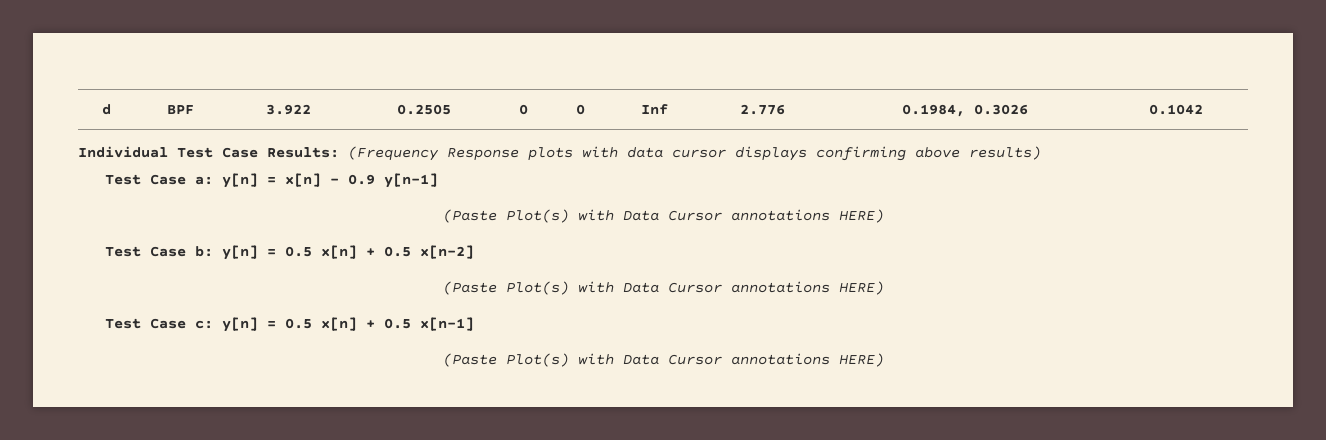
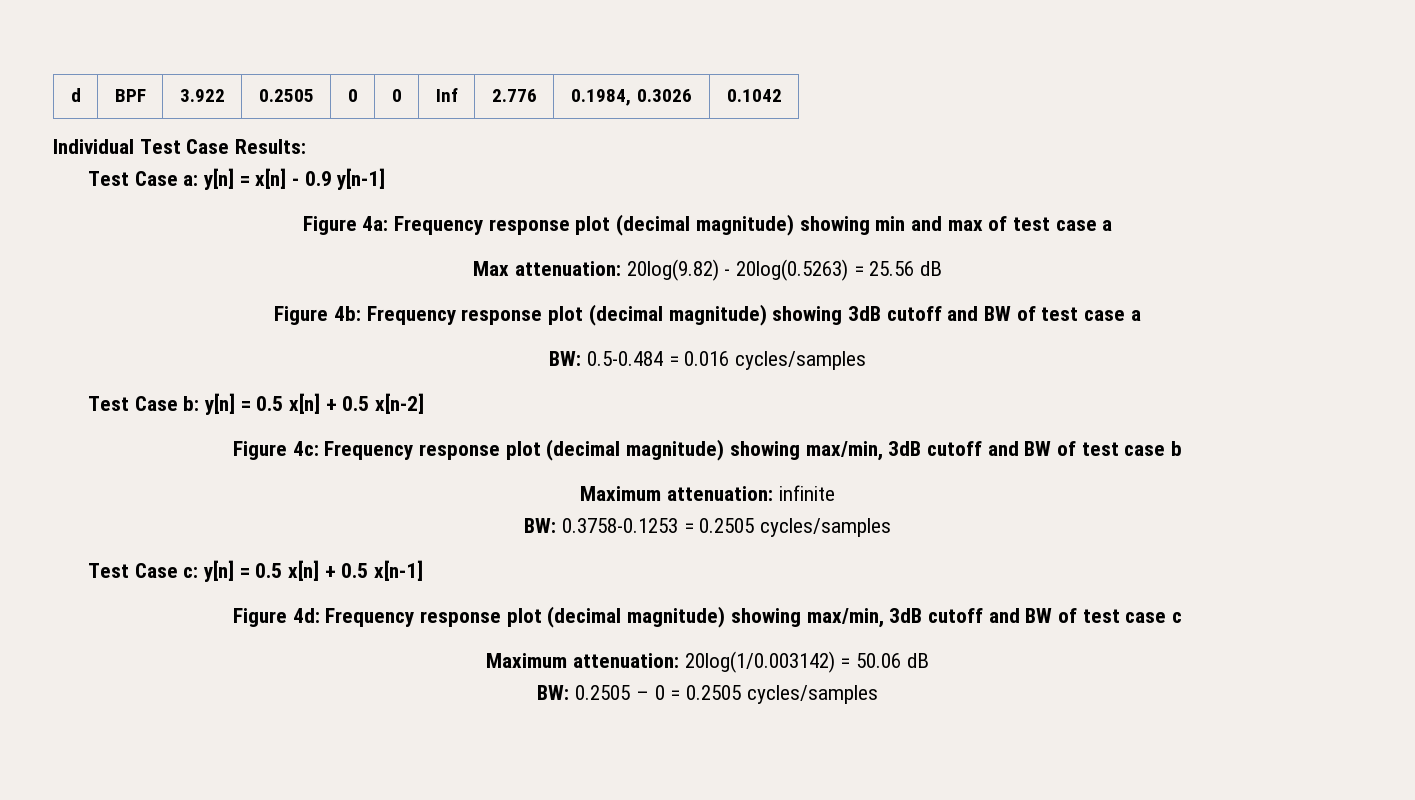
[348,146,1041,161] (Frequency Response plots with data cursor displays confirming above results) -> (307, 146) none
[442,209,884,223] (Paste Plot(s) with Data Cursor annotations HERE) -> [302,214,1113,236] [473,259,942,281] [274,304,1141,326] [549,351,866,370] Figure 4a: Frequency response plot (decimal magnitude) showing min and max of test case a // Max attenuation: 20log(9.82) - 20log(0.5263) = 25.56 dB // Figure 4b: Frequency response plot (decimal magnitude) showing 3dB cutoff and BW of test case a // BW: 0.5-0.484 = 0.016 cycles/samples
[442,281,884,295] (Paste Plot(s) with Data Cursor annotations HERE) -> [233,439,1182,461] [580,485,835,501] [524,518,891,537] Figure 4c: Frequency response plot (decimal magnitude) showing max/min, 3dB cutoff and BW of test case b // Maximum attenuation: infinite // BW: 0.3758-0.1253 = 0.2505 cycles/samples
[442,353,884,367] (Paste Plot(s) with Data Cursor annotations HERE) -> [233,606,1182,628] [486,651,929,673] [537,685,878,704] Figure 4d: Frequency response plot (decimal magnitude) showing max/min, 3dB cutoff and BW of test case c // Maximum attenuation: 20log(1/0.003142) = 50.06 dB // BW: 0.2505 – 0 = 0.2505 cycles/samples

